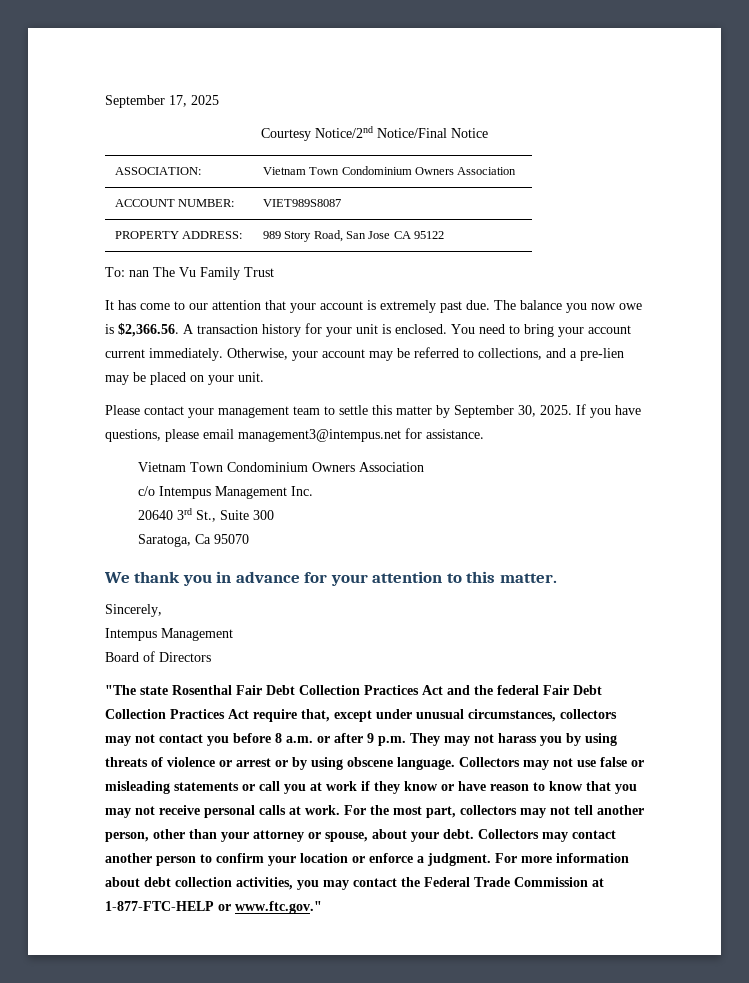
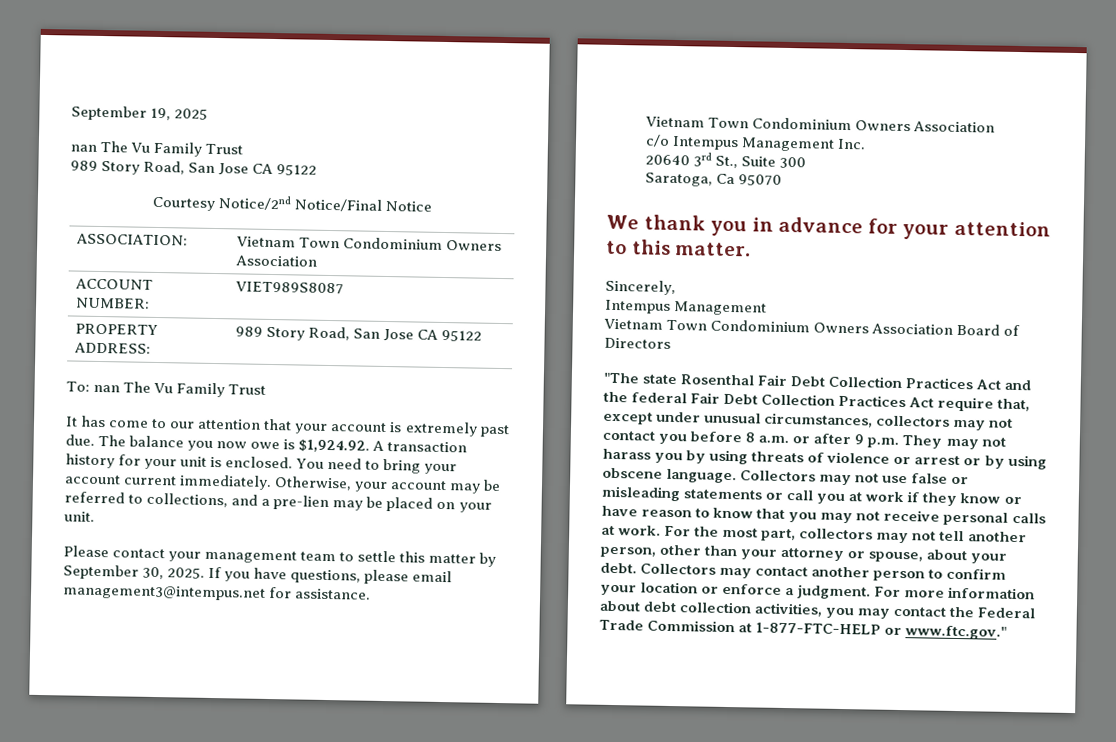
[105,95,187,108] September 17, -> [71,105,172,121] September 19,
(219, 100) none -> [70,140,244,157] [70,160,318,176] // nan The Vu Family Trust // 989 Story Road, San Jose CA 95122
[118,323,179,337] $2,366.56. -> [298,439,371,453] $1,924.92.
(233, 634) none -> [603,318,954,335] Vietnam Town Condominium Owners Association

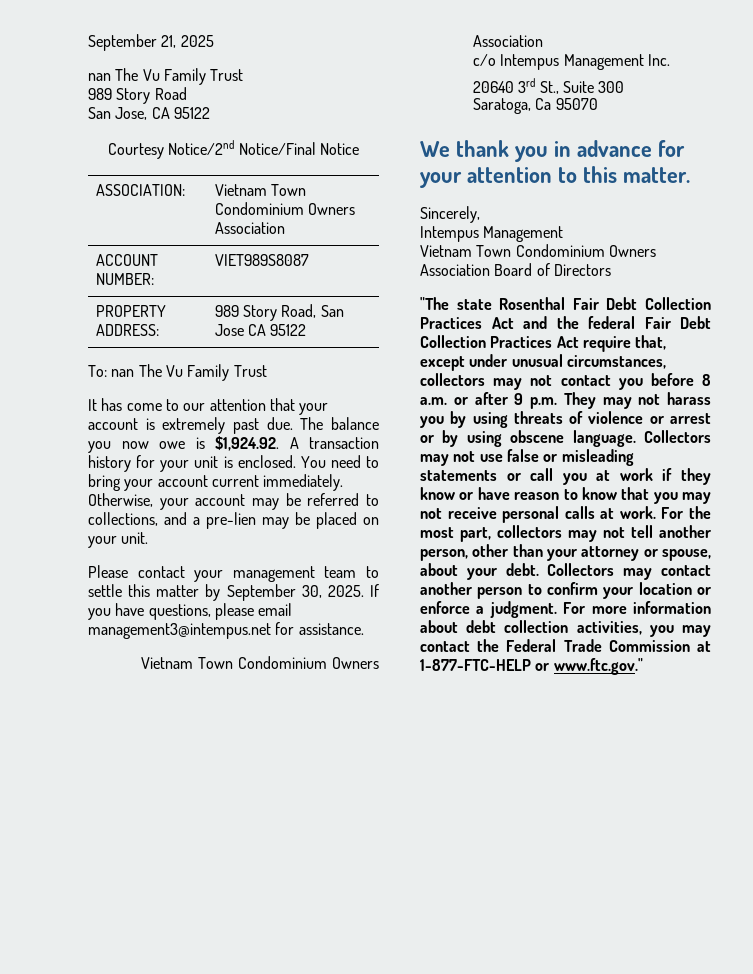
[71,105,172,121] September 19, -> [88,34,177,51] September 21,
[143,160,250,176] Road, San Jose -> [154,87,187,100] [88,107,148,120] Road // San Jose,

